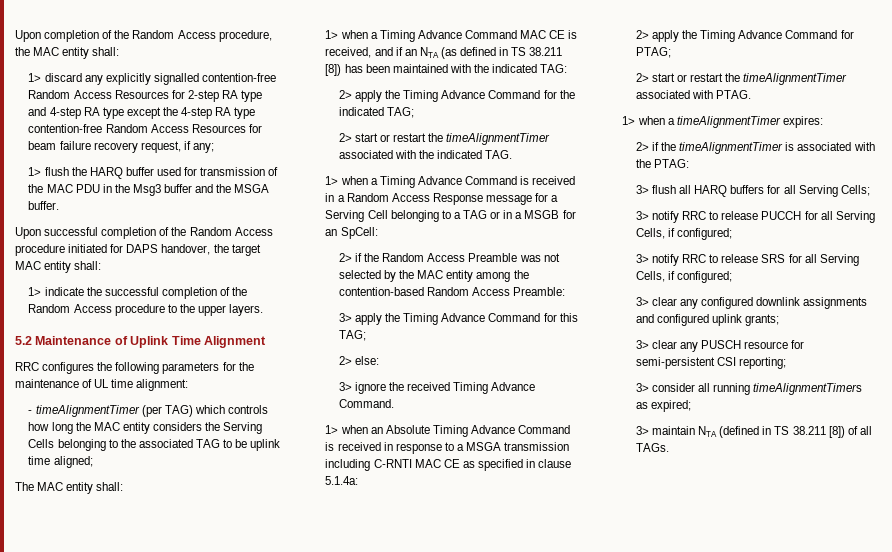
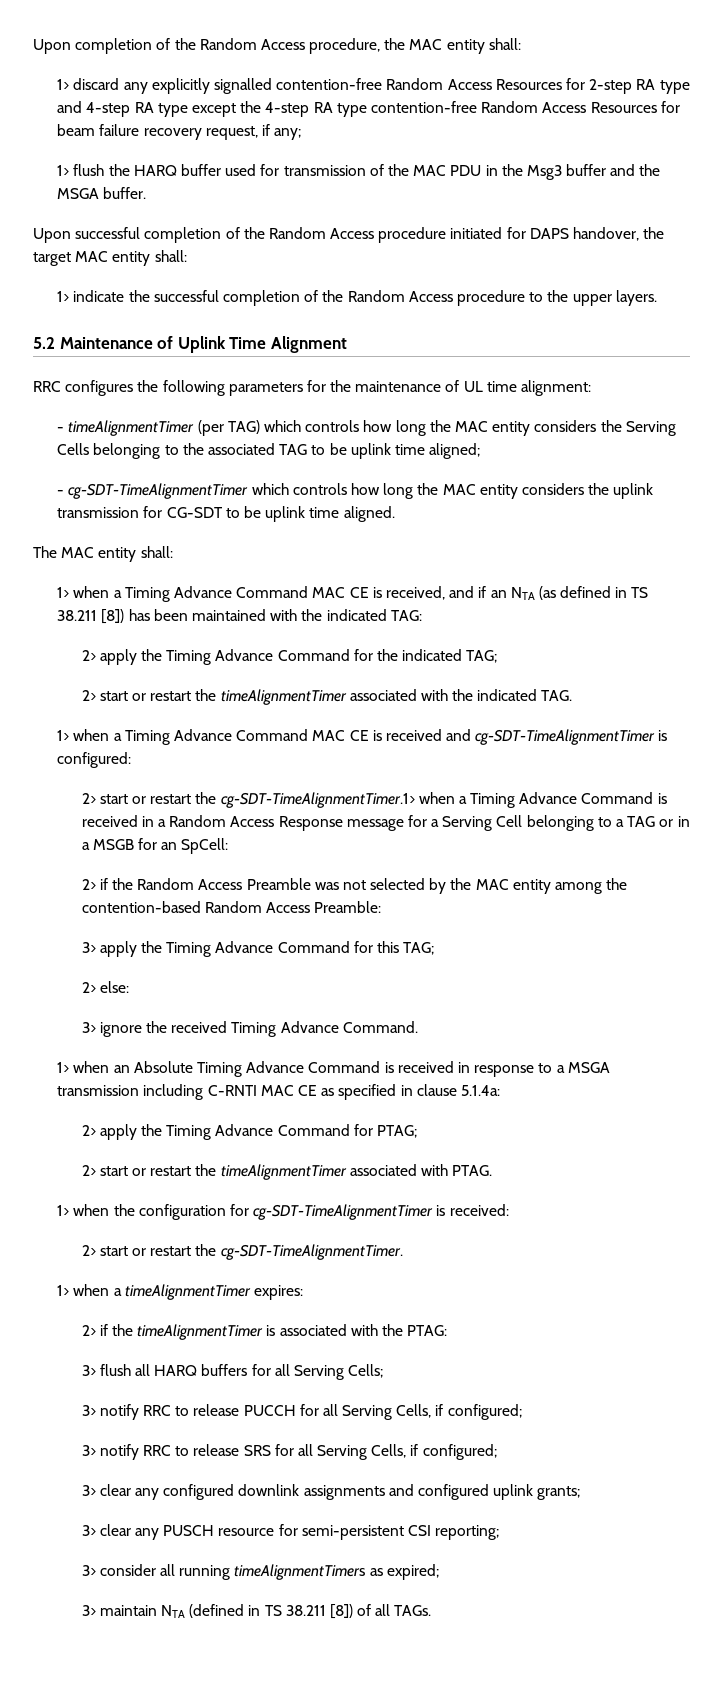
(93, 462) none -> [57,483,654,499] [57,506,395,522] // - cg-SDT-TimeAlignmentTimer which controls how long the MAC entity considers the uplink transmission for CG-SDT to be uplink time aligned.
(517, 180) none -> [312,729,668,745] [57,752,132,768] [81,792,654,808] MAC CE is received and cg-SDT-TimeAlignmentTimer is configured: // 2> start or restart the cg-SDT-TimeAlignmentTimer.1> when a Timing Advance Command
(752, 94) none -> [57,1204,509,1220] [81,1244,403,1260] // 1> when the configuration for cg-SDT-TimeAlignmentTimer is received: // 2> start or restart the cg-SDT-TimeAlignmentTimer.

